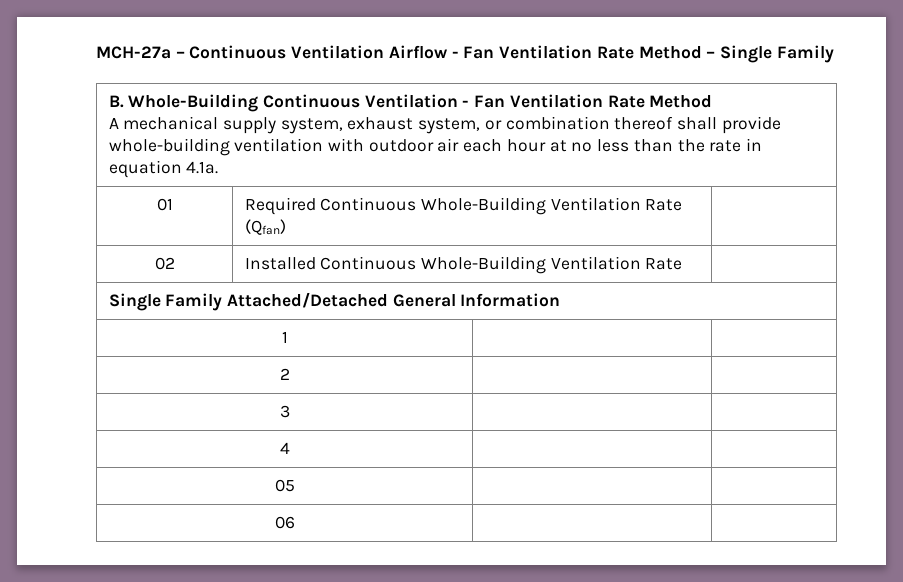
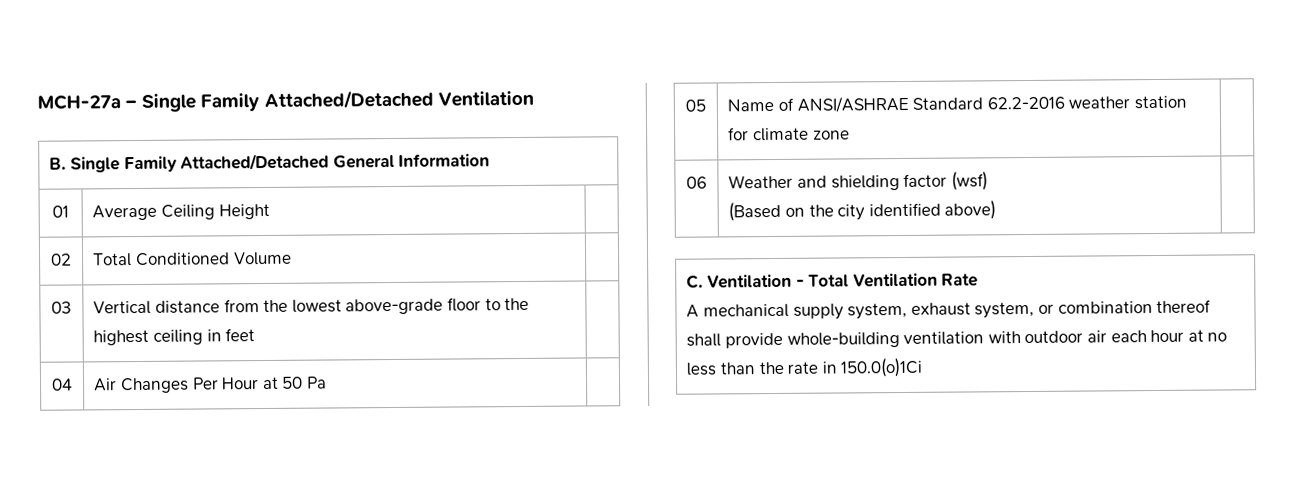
[189,45,834,63] Continuous Ventilation Airflow - Fan Ventilation Rate Method – Single Family -> [141,89,534,112] Single Family Attached/Detached Ventilation
[128,94,360,112] Whole-Building Continuous -> [70,153,491,173] [52,205,69,218] [92,203,270,221] [51,253,72,266] [93,251,292,267] [51,301,72,314] [93,297,530,315] [93,328,256,346] [51,378,73,391] [93,376,328,394] [685,99,706,112] [727,95,1188,113] [728,127,850,142] [686,176,707,189] [728,171,988,191] [728,200,997,222] [686,274,704,289] Single Family Attached/Detached General Information // 01 | Average Ceiling Height | // 02 | Total Conditioned Volume | // 03 | Vertical distance from the lowest above-grade floor to the highest ceiling in feet | // 04 | Air Changes Per Hour at 50 Pa | // 05 | Name of ANSI/ASHRAE Standard 62.2-2016 weather station for climate zone | // 06 | Weather and shielding factor (wsf) // (Based on the city identified above) | // C.
[474,94,713,108] Fan Ventilation Rate Method -> [808,272,979,288] Total Ventilation Rate
[108,160,219,178] [156,198,173,211] [244,197,683,215] [244,219,286,235] [154,257,175,270] [244,256,683,274] [108,292,561,311] [281,331,288,343] [279,368,290,380] [279,405,290,418] [279,442,290,454] [274,479,295,492] [274,516,295,529] equation 4.1a. // 01 | Required Continuous Whole-Building Ventilation Rate (Qfan) | // 02 | Installed Continuous Whole-Building Ventilation Rate | // Single Family Attached/Detached General Information // 1 | | // 2 | | // 3 | | // 4 | | // 05 | | // 06 | | -> [840,357,924,378] 150.0(o)1Ci

